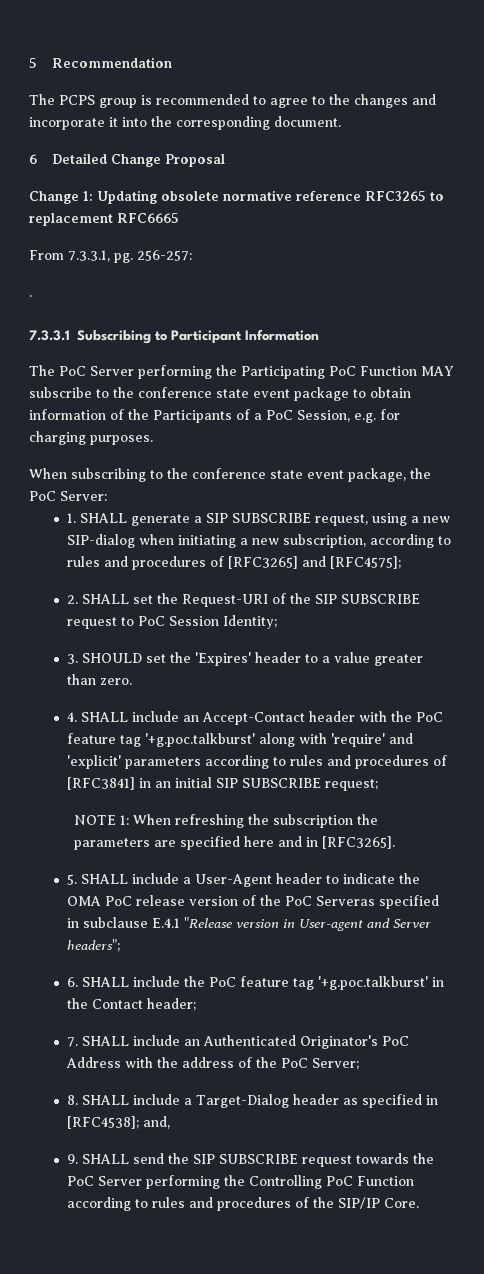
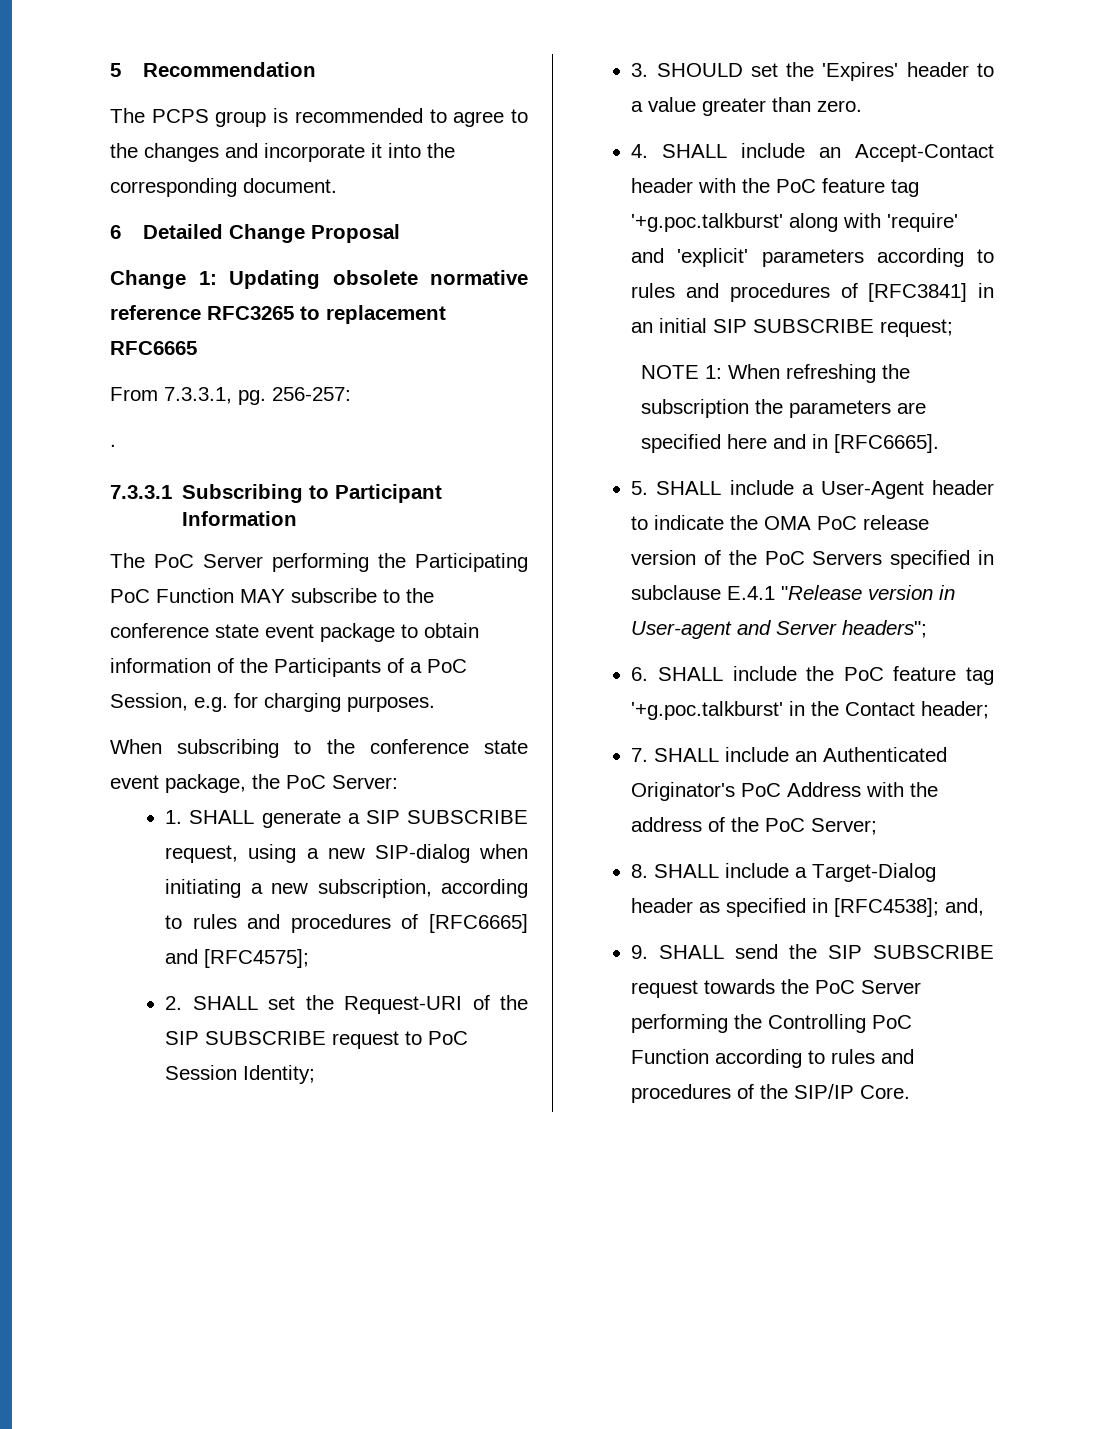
[228,556,299,569] [RFC3265] -> [429,914,528,933] [RFC6665]
[322,836,396,849] [RFC3265]. -> [834,434,940,453] [RFC6665].
[316,896,376,906] Serveras -> [812,551,883,565] Servers

